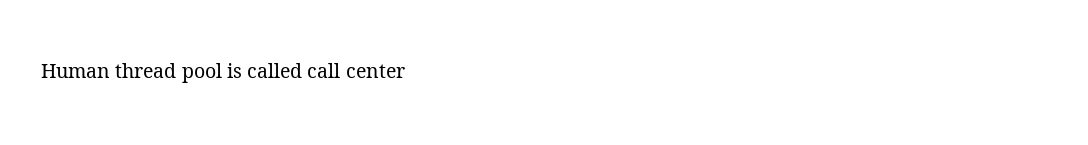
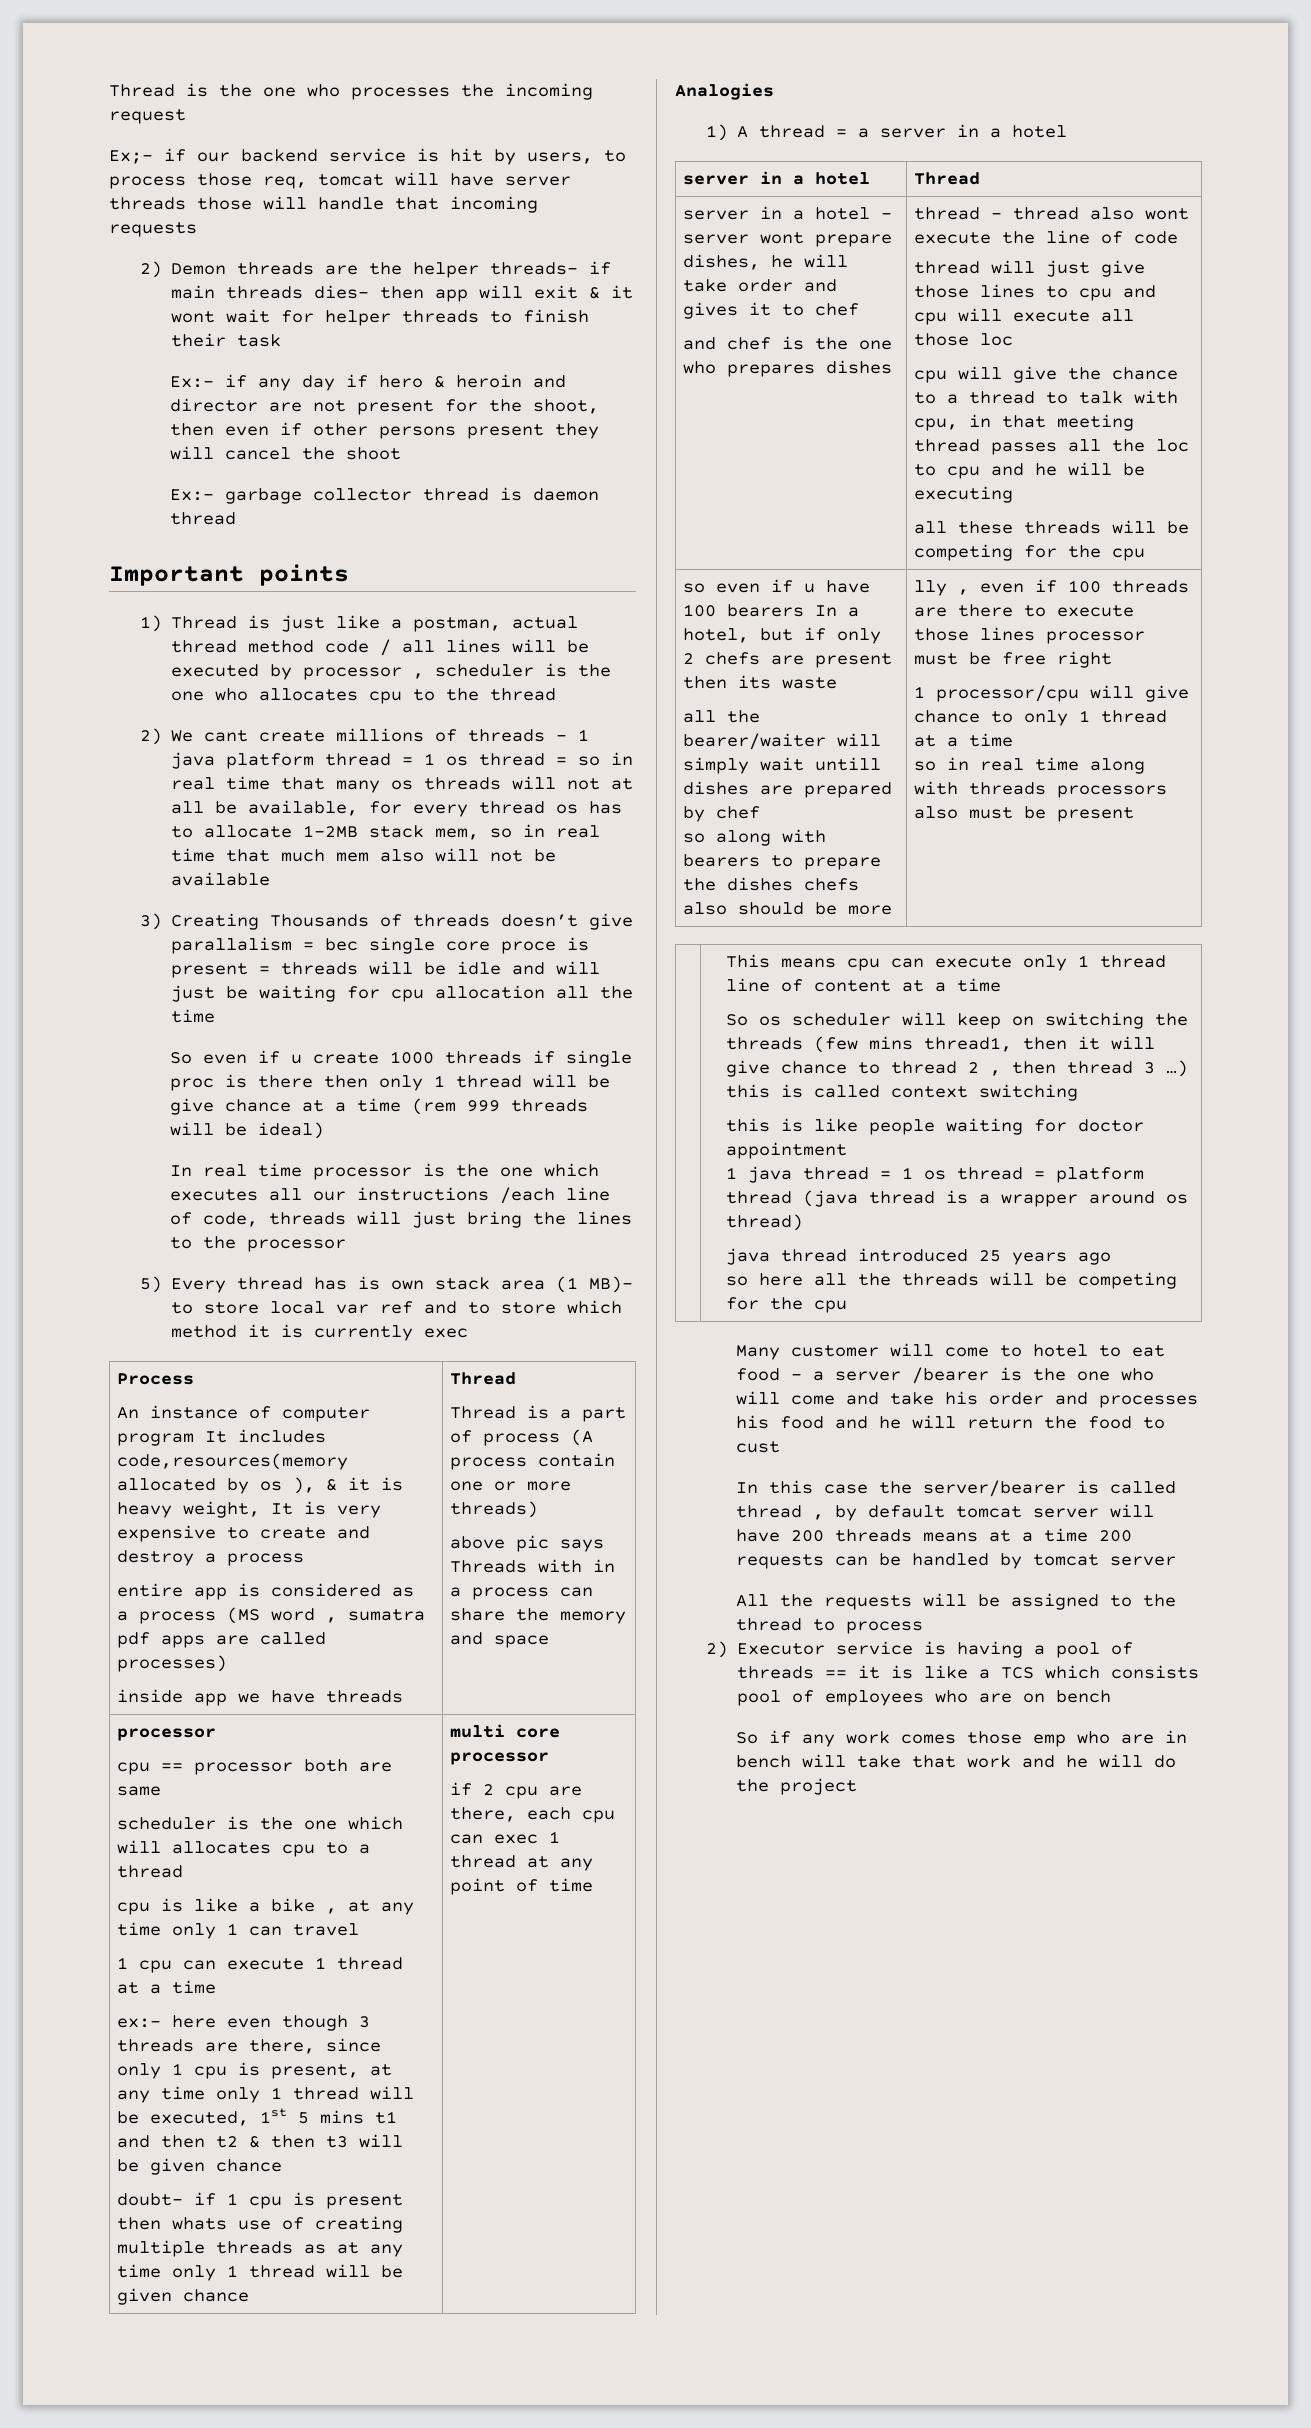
[41,63,405,83] Human thread pool is called call center -> [109,83,593,100] [109,109,186,124] [109,148,626,165] [109,172,571,189] [109,196,538,213] [109,222,197,237] [139,261,611,278] [170,285,633,302] [170,309,589,326] [170,333,281,347] [169,374,566,391] [169,398,599,415] [169,422,599,439] [169,446,401,460] [169,487,599,504] [169,512,236,525] [109,564,349,586] [139,615,578,632] [170,639,589,656] [170,663,611,680] [170,688,556,704] [139,728,589,745] [170,752,633,769] [170,776,633,793] [170,800,622,817] [170,824,600,840] [170,848,556,862] [170,872,270,886] [139,913,633,930] [170,937,589,954] [170,961,600,978] [170,985,633,1002] [170,1009,215,1023] [169,1050,632,1067] [169,1074,610,1091] [169,1098,588,1115] [169,1122,324,1139] [169,1163,599,1180] [169,1187,610,1204] [169,1211,632,1228] [169,1236,346,1252] [139,1276,633,1293] [170,1300,622,1314] [170,1324,468,1341] [117,1373,195,1385] [117,1405,371,1422] [117,1429,327,1446] [117,1453,349,1470] [117,1477,404,1494] [117,1501,382,1518] [117,1525,371,1542] [117,1550,305,1566] [117,1583,415,1600] [117,1607,426,1624] [117,1632,327,1648] [117,1655,228,1672] [117,1689,404,1706] [450,1372,517,1385] [450,1405,627,1422] [450,1429,594,1446] [450,1453,616,1470] [450,1481,572,1491] [450,1501,539,1518] [450,1535,605,1552] [450,1559,616,1573] [450,1587,594,1600] [450,1608,627,1624] [450,1632,550,1648] [117,1728,217,1741] [117,1759,393,1775] [117,1786,162,1796] [117,1816,404,1830] [117,1840,371,1857] [117,1865,184,1878] [117,1898,415,1915] [117,1922,360,1939] [117,1957,404,1973] [117,1980,217,1994] [117,2015,371,2031] [117,2038,382,2054] [117,2062,393,2079] [117,2086,415,2103] [117,2108,398,2126] [117,2134,404,2148] [117,2158,283,2175] [117,2192,404,2209] [117,2216,404,2233] [117,2240,404,2257] [117,2264,404,2281] [117,2288,250,2305] [450,1724,561,1738] [450,1752,550,1765] [450,1782,583,1799] [450,1807,616,1823] [450,1831,561,1844] [450,1855,594,1871] [450,1878,594,1895] [675,83,774,100] [705,124,1067,141] [683,171,871,185] [914,172,981,185] [683,206,893,220] [683,232,893,247] [683,254,849,270] [683,279,838,292] [683,302,860,319] [683,336,893,350] [683,360,893,377] [914,207,1190,220] [914,230,1179,244] [914,260,1146,277] [914,284,1157,301] [914,308,1135,325] [914,333,1014,346] [914,366,1179,383] [914,390,1179,404] [914,414,1135,431] [914,439,1190,455] [914,462,1146,479] [914,486,1014,503] [914,520,1190,534] [914,544,1146,561] [683,579,871,593] [683,604,860,617] [683,627,882,644] [683,652,893,668] [683,675,838,689] [683,710,761,723] [683,733,882,750] [683,757,882,774] [683,781,893,798] [683,806,761,822] [683,829,827,846] [683,854,882,870] [683,877,860,891] [683,902,893,915] [914,579,1190,596] [914,604,1135,617] [914,627,1146,644] [914,651,1113,668] [914,685,1190,702] [914,710,1168,726] [914,733,1014,747] [914,757,1146,774] [914,781,1168,798] [914,806,1135,822] [726,954,1167,971] [726,978,1002,992] [726,1012,1189,1029] [726,1036,1156,1053] [726,1060,1189,1077] [726,1084,1079,1101] [726,1118,1145,1135] [726,1142,848,1159] [726,1166,1145,1183] [726,1190,1189,1207] [726,1214,804,1231] [726,1248,1112,1265] [726,1272,1178,1289] [726,1297,848,1313] [735,1343,1165,1360] [735,1367,1154,1384] [735,1391,1198,1408] [735,1415,1165,1429] [735,1441,780,1453] [735,1480,1176,1497] [735,1504,1154,1521] [735,1528,1132,1542] [735,1553,1176,1569] [735,1593,1176,1610] [735,1618,923,1634] [705,1641,1133,1658] [736,1665,1199,1679] [736,1690,1111,1706] [735,1730,1187,1747] [735,1754,1176,1768] [735,1778,857,1795] Thread is the one who processes the incoming request // Ex;- if our backend service is hit by users, to process those req, tomcat will have server threads those will handle that incoming requests // 2) Demon threads are the helper threads- if main threads dies- then app will exit & it wont wait for helper threads to finish their task // Ex:- if any day if hero & heroin and director are not present for the shoot, then even if other persons present they will cancel the shoot // Ex:- garbage collector thread is daemon thread // Important points // 1) Thread is just like a postman, actual thread method code / all lines will be executed by processor , scheduler is the one who allocates cpu to the thread // 2) We cant create millions of threads - 1 java platform thread = 1 os thread = so in real time that many os threads will not at all be available, for every thread os has to allocate 1-2MB stack mem, so in real time that much mem also will not be available // 3) Creating Thousands of threads doesn’t give parallalism = bec single core proce is present = threads will be idle and will just be waiting for cpu allocation all the time // So even if u create 1000 threads if single proc is there then only 1 thread will be give chance at a time (rem 999 threads will be ideal) // In real time processor is the one which executes all our instructions /each line of code, threads will just bring the lines to the processor // 5) Every thread has is own stack area (1 MB)- to store local var ref and to store which method it is currently exec // Process // An instance of computer program It includes code,resources(memory allocated by os ), & it is heavy weight, It is very expensive to create and destroy a process // entire app is considered as a process (MS word , sumatra pdf apps are called processes) // inside app we have threads | Thread // Thread is a part of process (A process contain one or more threads) // above pic says Threads with in a process can share the memory and space // processor // cpu == processor both are same // scheduler is the one which will allocates cpu to a thread // cpu is like a bike , at any time only 1 can travel // 1 cpu can execute 1 thread at a time // ex:- here even though 3 threads are there, since only 1 cpu is present, at any time only 1 thread will be executed, 1st 5 mins t1 and then t2 & then t3 will be given chance // doubt- if 1 cpu is present then whats use of creating multiple threads as at any time only 1 thread will be given chance | multi core processor // if 2 cpu are there, each cpu can exec 1 thread at any point of time // Analogies // 1) A thread = a server in a hotel // server in a hotel | Thread // server in a hotel – server wont prepare dishes, he will take order and gives it to chef // and chef is the one who prepares dishes | thread – thread also wont execute the line of code // thread will just give those lines to cpu and cpu will execute all those loc // cpu will give the chance to a thread to talk with cpu, in that meeting thread passes all the loc to cpu and he will be executing // all these threads will be competing for the cpu // so even if u have 100 bearers In a hotel, but if only 2 chefs are present then its waste // all the bearer/waiter will simply wait untill dishes are prepared by chef // so along with bearers to prepare the dishes chefs also should be more | lly , even if 100 threads are there to execute those lines processor must be free right // 1 processor/cpu will give chance to only 1 thread at a time // so in real time along with threads processors also must be present // | This means cpu can execute only 1 thread line of content at a time // So os scheduler will keep on switching the threads (few mins thread1, then it will give chance to thread 2 , then thread 3 …) this is called context switching // this is like people waiting for doctor appointment // 1 java thread = 1 os thread = platform thread (java thread is a wrapper around os thread) // java thread introduced 25 years ago // so here all the threads will be competing for the cpu // Many customer will come to hotel to eat food – a server /bearer is the one who will come and take his order and processes his food and he will return the food to cust // In this case the server/bearer is called thread , by default tomcat server will have 200 threads means at a time 200 requests can be handled by tomcat server // All the requests will be assigned to the thread to process // 2) Executor service is having a pool of threads == it is like a TCS which consists pool of employees who are on bench // So if any work comes those emp who are in bench will take that work and he will do the project

